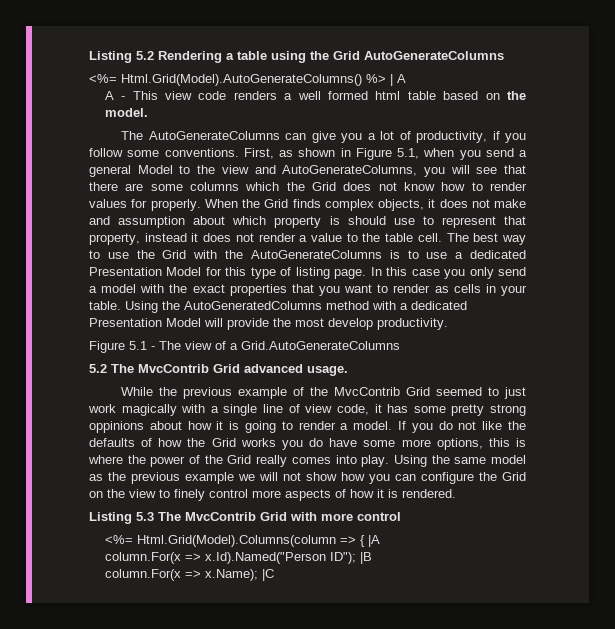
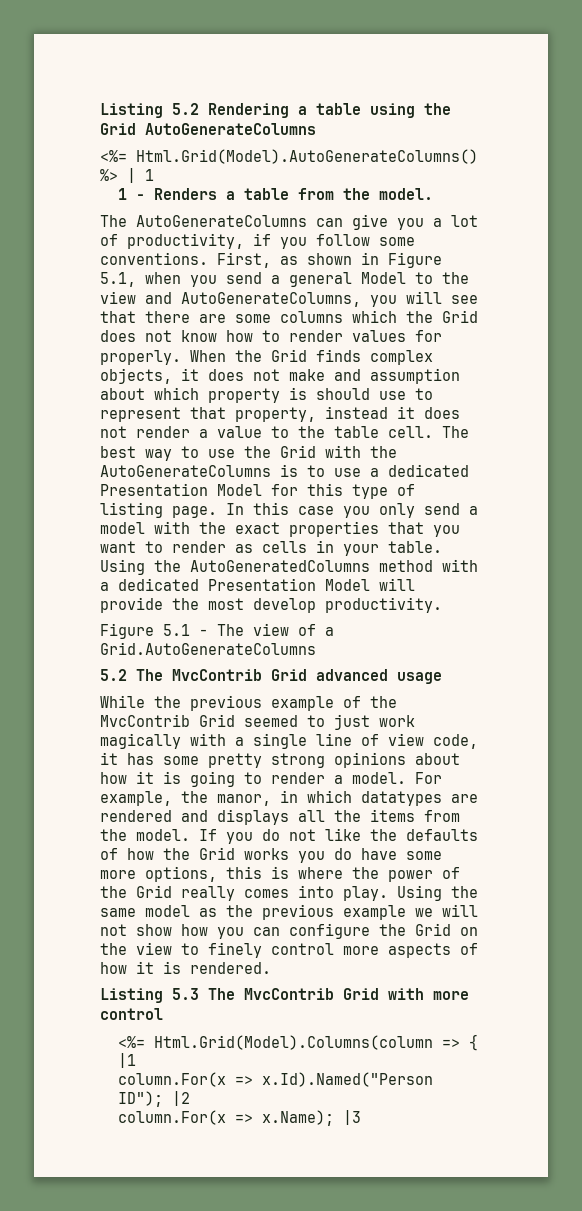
[397,74,406,83] [104,91,500,100] A // A - This view code renders a well formed html table based on -> [145,169,154,181] [117,188,334,200] 1 // 1 - Renders a table from
[307,366,348,376] usage. -> [397,672,442,684] usage
[89,421,144,433] oppinions -> [334,752,406,768] opinions
(393, 425) none -> [415,772,442,784] [100,790,478,806] [100,809,460,825] [100,829,190,841] For example, the manor, in which datatypes are rendered and displays all the items from the model.
[367,535,380,547] |A -> [117,1053,136,1068] |1
[359,552,372,564] |B -> [171,1091,190,1106] |2
[261,569,274,581] |C -> [342,1110,361,1125] |3

